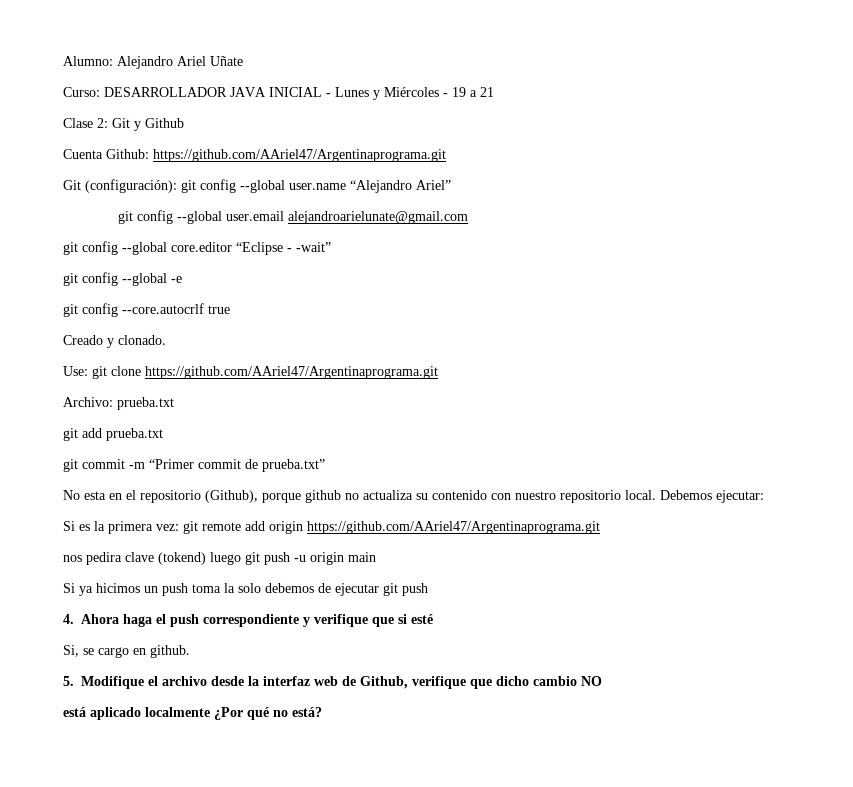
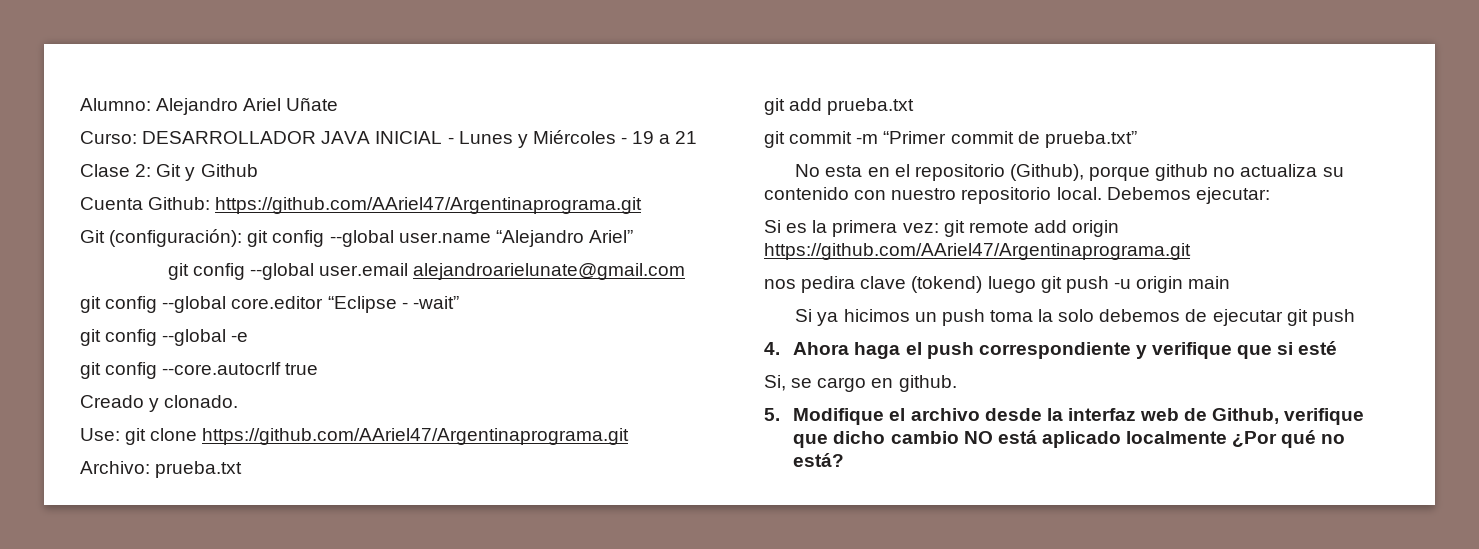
(603, 681) // -> (993, 437) none

